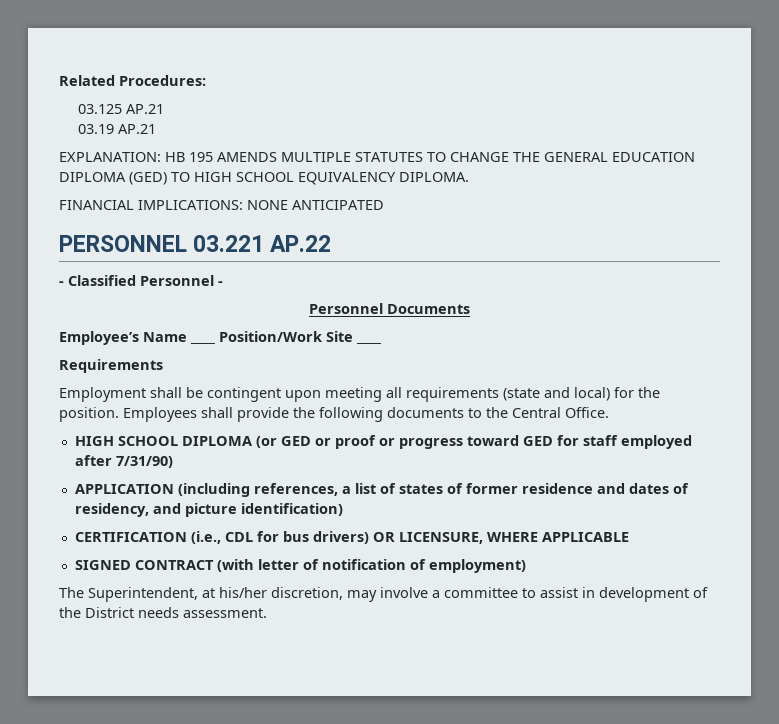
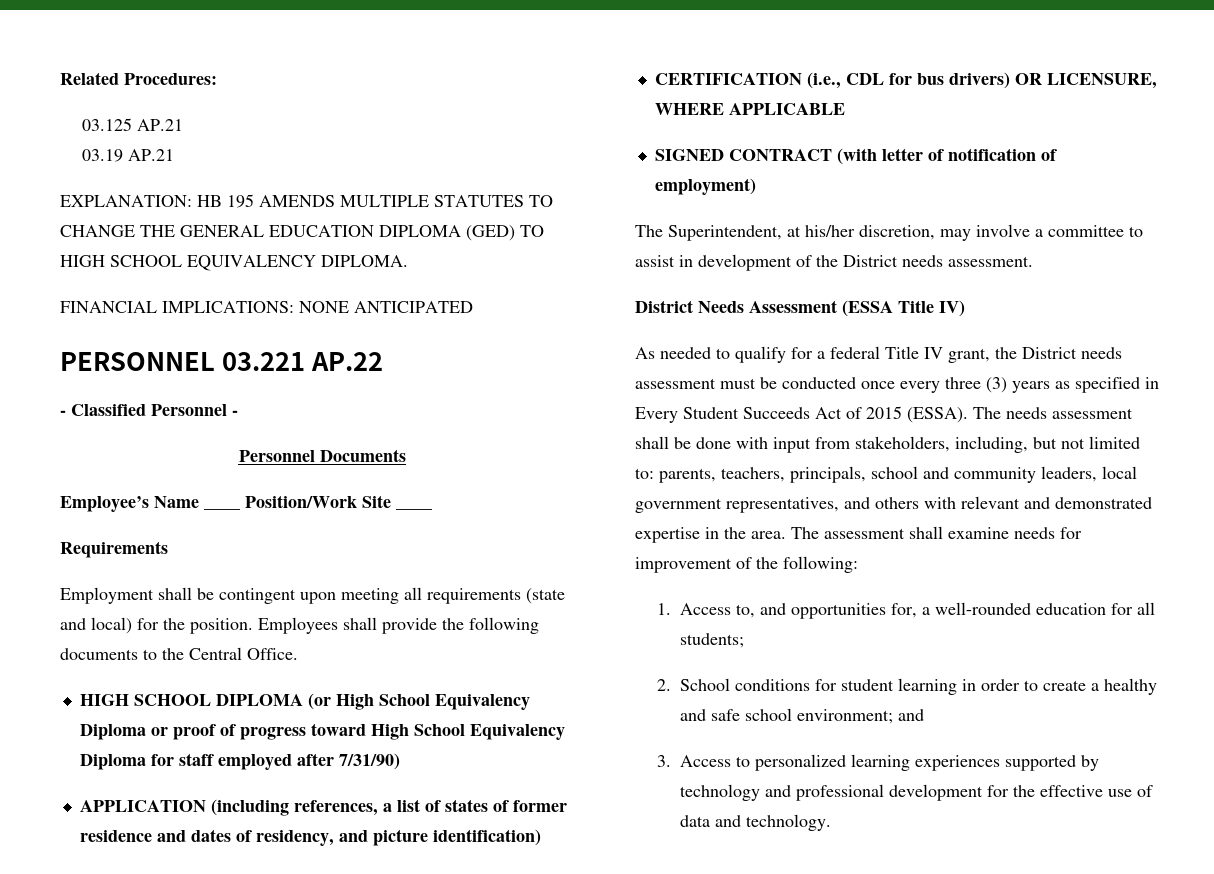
[280,436,311,446] GED -> [335,694,530,710] [79,724,146,740] High School Equivalency Diploma
[378,438,395,446] or -> [219,724,236,736] of
[522,436,553,446] GED -> [370,724,565,740] [79,754,146,770] High School Equivalency Diploma
(267, 613) none -> [635,300,965,317] [635,346,1122,363] [635,377,1159,393] [635,406,1133,423] [635,436,1140,453] [635,466,1137,483] [635,496,1152,513] [635,526,1082,543] [635,556,858,573] [656,602,1155,619] [679,633,744,648] [656,678,1157,695] [679,708,924,724] [656,754,1099,771] [679,784,1153,801] [679,814,831,831] // District Needs Assessment (ESSA Title IV) // As needed to qualify for a federal Title IV grant, the District needs assessment must be conducted once every three (3) years as specified in Every Student Succeeds Act of 2015 (ESSA). The needs assessment shall be done with input from stakeholders, including, but not limited to: parents, teachers, principals, school and community leaders, local government representatives, and others with relevant and demonstrated expertise in the area. The assessment shall examine needs for improvement of the following: // 1. Access to, and opportunities for, a well-rounded education for all students; // 2. School conditions for student learning in order to create a healthy and safe school environment; and // 3. Access to personalized learning experiences supported by technology and professional development for the effective use of data and technology.

